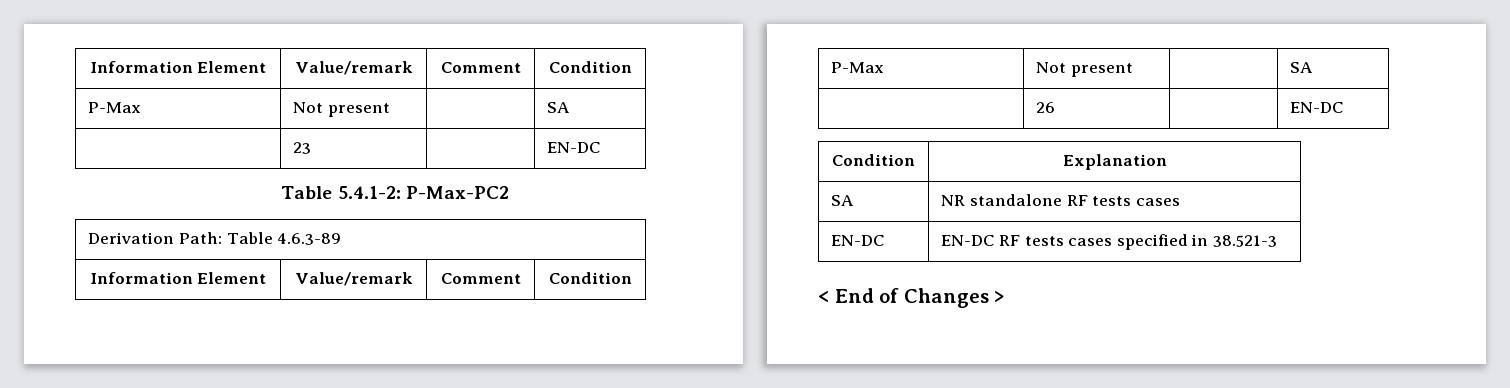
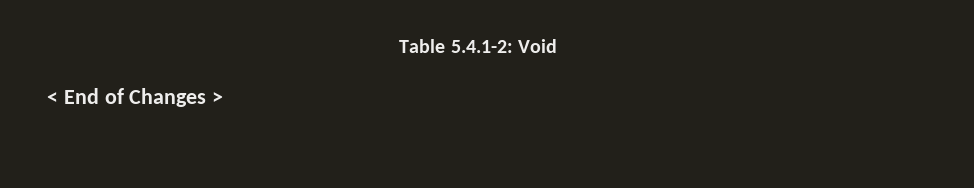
[89,61,267,73] [294,61,413,75] [440,62,521,73] [548,61,632,73] [88,102,142,113] [293,102,391,117] [547,102,570,113] [293,142,312,154] [547,142,601,153] [281,186,509,199] [88,232,342,245] [89,272,267,284] [294,272,413,286] [440,273,521,284] [548,272,632,284] [831,62,885,73] [1036,62,1134,77] [1290,62,1313,73] [1036,102,1056,113] [1290,102,1344,113] [832,154,915,166] [1062,154,1167,170] [831,195,854,206] [941,194,1180,206] [831,235,885,246] [941,234,1277,250] Information Element | Value/remark | Comment | Condition // P-Max | Not present | | SA // | 23 | | EN-DC // Table 5.4.1-2: P-Max-PC2 // Derivation Path: Table 4.6.3-89 // Information Element | Value/remark | Comment | Condition // P-Max | Not present | | SA // | 26 | | EN-DC // Condition | Explanation // SA | NR standalone RF tests cases // EN-DC | EN-DC RF tests cases specified in 38.521-3 -> [399,39,557,53] Table 5.4.1-2: Void

